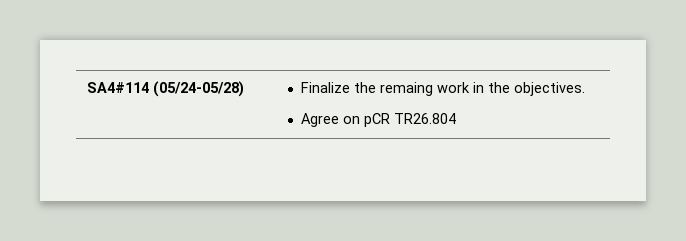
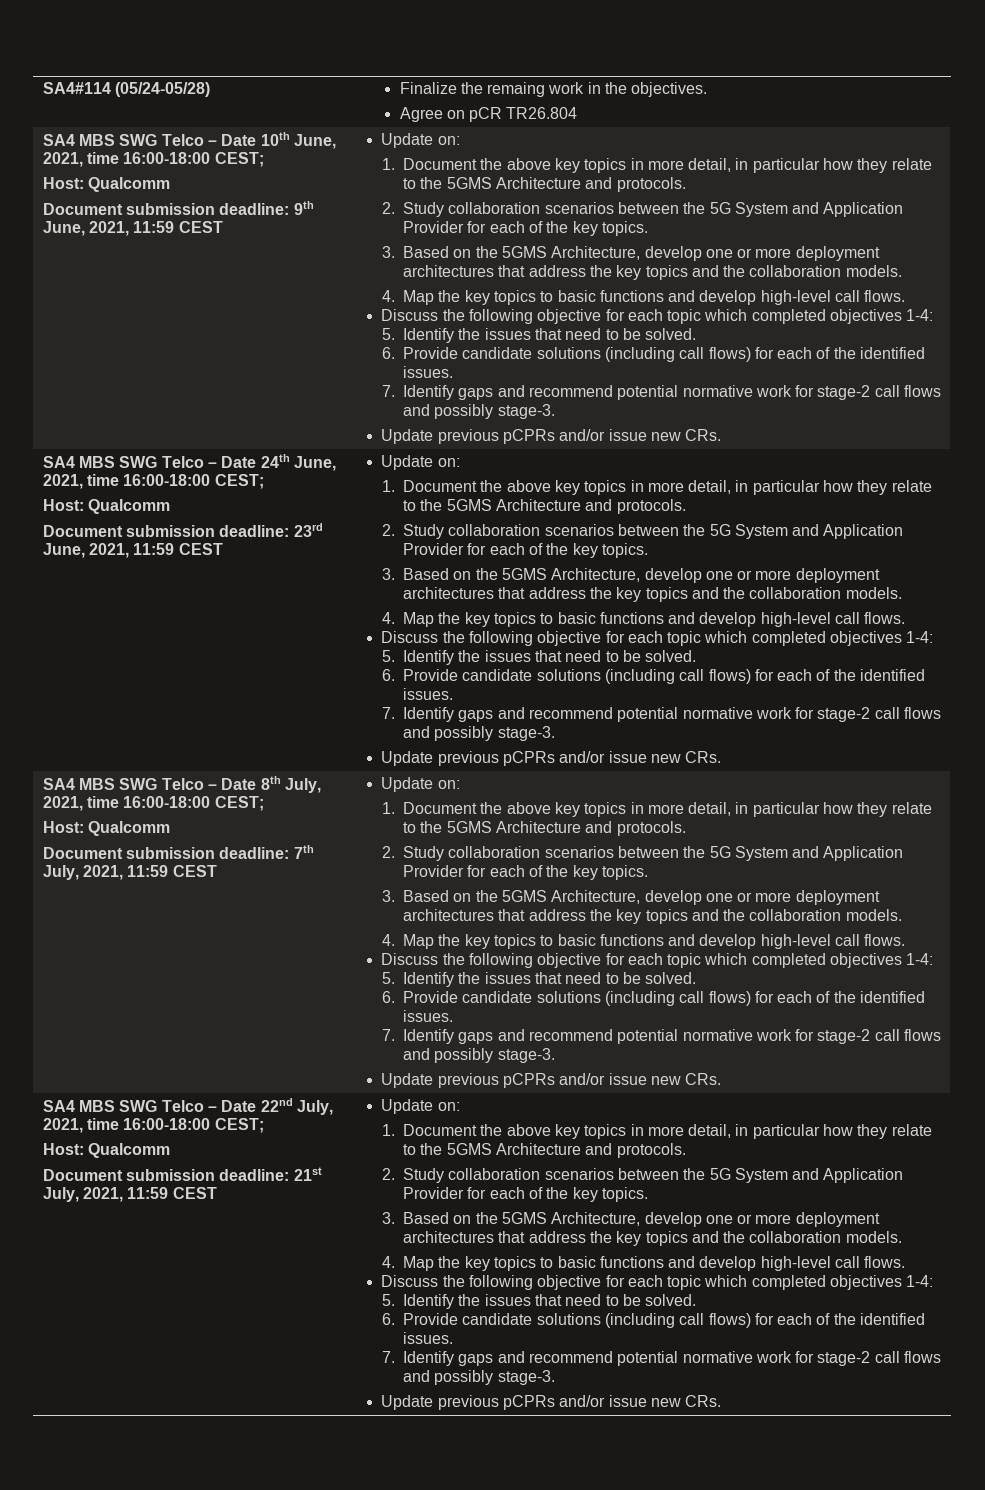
(456, 118) none -> [42,132,336,149] [42,152,264,167] [42,177,170,192] [42,201,314,215] [42,221,223,236] [381,133,460,148] [381,158,932,173] [402,177,686,192] [381,202,904,217] [402,221,648,236] [381,246,880,261] [402,265,902,280] [381,290,906,305] [381,309,934,324] [381,328,697,343] [381,347,926,362] [402,366,453,378] [381,385,942,400] [402,404,555,419] [381,429,722,444] [42,454,336,471] [42,474,264,489] [42,499,170,514] [42,523,323,537] [42,543,223,558] [381,455,460,470] [381,480,932,495] [402,499,686,514] [381,524,904,539] [402,543,648,558] [381,568,880,583] [402,587,902,602] [381,612,906,627] [381,631,934,646] [381,650,697,665] [381,669,926,684] [402,688,453,700] [381,707,942,722] [402,726,555,741] [381,751,722,766] [42,776,321,793] [42,796,264,811] [42,821,170,836] [42,845,314,859] [42,865,217,880] [381,777,460,792] [381,802,932,817] [402,821,686,836] [381,846,904,861] [402,865,648,880] [381,890,880,905] [402,909,902,924] [381,934,906,949] [381,953,934,968] [381,972,697,987] [381,991,926,1006] [402,1010,453,1022] [381,1029,942,1044] [402,1048,555,1063] [381,1073,722,1088] [42,1098,333,1115] [42,1118,264,1133] [42,1143,170,1158] [42,1167,322,1181] [42,1187,217,1202] [381,1099,460,1114] [381,1124,932,1139] [402,1143,686,1158] [381,1168,904,1183] [402,1187,648,1202] [381,1212,880,1227] [402,1231,902,1246] [381,1256,906,1271] [381,1275,934,1290] [381,1294,697,1309] [381,1313,926,1328] [402,1332,453,1344] [381,1351,942,1366] [402,1370,555,1385] [381,1395,722,1410] // SA4 MBS SWG Telco – Date 10th June, 2021, time 16:00-18:00 CEST; // Host: Qualcomm // Document submission deadline: 9th June, 2021, 11:59 CEST | Update on: // 1. Document the above key topics in more detail, in particular how they relate to the 5GMS Architecture and protocols. // 2. Study collaboration scenarios between the 5G System and Application Provider for each of the key topics. // 3. Based on the 5GMS Architecture, develop one or more deployment architectures that address the key topics and the collaboration models. // 4. Map the key topics to basic functions and develop high-level call flows. // Discuss the following objective for each topic which completed objectives 1-4: // 5. Identify the issues that need to be solved. // 6. Provide candidate solutions (including call flows) for each of the identified issues. // 7. Identify gaps and recommend potential normative work for stage-2 call flows and possibly stage-3. // Update previous pCPRs and/or issue new CRs. // SA4 MBS SWG Telco – Date 24th June, 2021, time 16:00-18:00 CEST; // Host: Qualcomm // Document submission deadline: 23rd June, 2021, 11:59 CEST | Update on: // 1. Document the above key topics in more detail, in particular how they relate to the 5GMS Architecture and protocols. // 2. Study collaboration scenarios between the 5G System and Application Provider for each of the key topics. // 3. Based on the 5GMS Architecture, develop one or more deployment architectures that address the key topics and the collaboration models. // 4. Map the key topics to basic functions and develop high-level call flows. // Discuss the following objective for each topic which completed objectives 1-4: // 5. Identify the issues that need to be solved. // 6. Provide candidate solutions (including call flows) for each of the identified issues. // 7. Identify gaps and recommend potential normative work for stage-2 call flows and possibly stage-3. // Update previous pCPRs and/or issue new CRs. // SA4 MBS SWG Telco – Date 8th July, 2021, time 16:00-18:00 CEST; // Host: Qualcomm // Document submission deadline: 7th July, 2021, 11:59 CEST | Update on: // 1. Document the above key topics in more detail, in particular how they relate to the 5GMS Architecture and protocols. // 2. Study collaboration scenarios between the 5G System and Application Provider for each of the key topics. // 3. Based on the 5GMS Architecture, develop one or more deployment architectures that address the key topics and the collaboration models. // 4. Map the key topics to basic functions and develop high-level call flows. // Discuss the following objective for each topic which completed objectives 1-4: // 5. Identify the issues that need to be solved. // 6. Provide candidate solutions (including call flows) for each of the identified issues. // 7. Identify gaps and recommend potential normative work for stage-2 call flows and possibly stage-3. // Update previous pCPRs and/or issue new CRs. // SA4 MBS SWG Telco – Date 22nd July, 2021, time 16:00-18:00 CEST; // Host: Qualcomm // Document submission deadline: 21st July, 2021, 11:59 CEST | Update on: // 1. Document the above key topics in more detail, in particular how they relate to the 5GMS Architecture and protocols. // 2. Study collaboration scenarios between the 5G System and Application Provider for each of the key topics. // 3. Based on the 5GMS Architecture, develop one or more deployment architectures that address the key topics and the collaboration models. // 4. Map the key topics to basic functions and develop high-level call flows. // Discuss the following objective for each topic which completed objectives 1-4: // 5. Identify the issues that need to be solved. // 6. Provide candidate solutions (including call flows) for each of the identified issues. // 7. Identify gaps and recommend potential normative work for stage-2 call flows and possibly stage-3. // Update previous pCPRs and/or issue new CRs.

